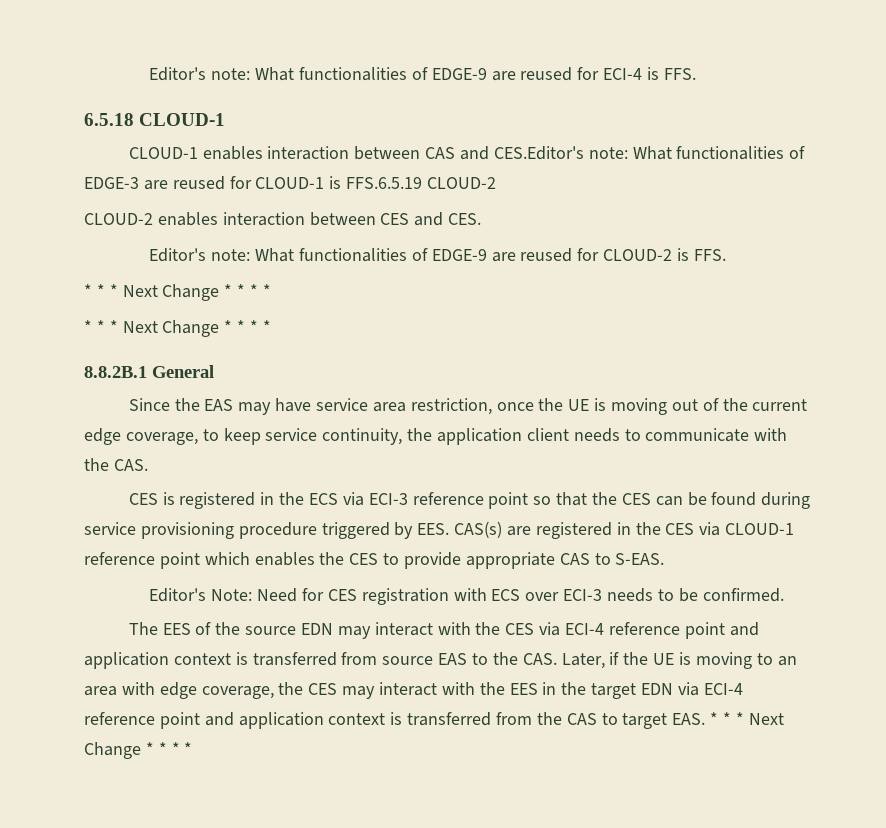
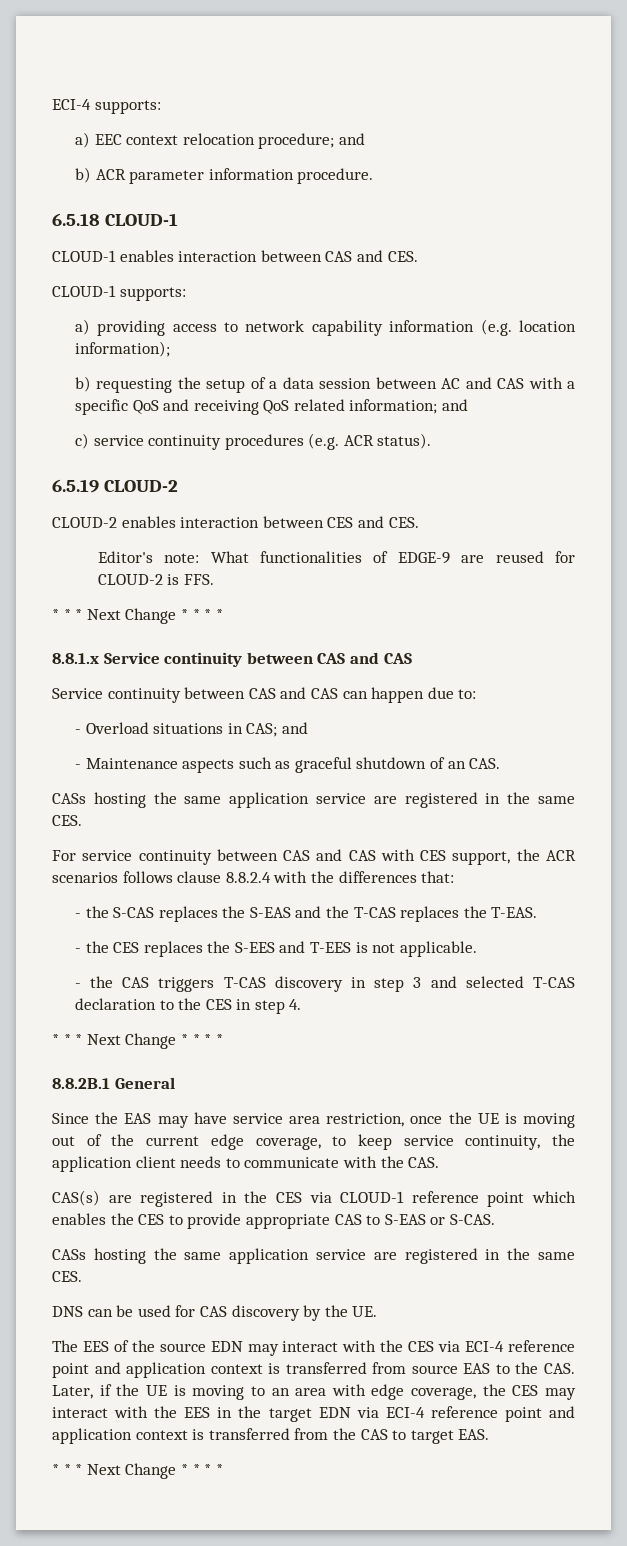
[149,67,696,81] Editor's note: What functionalities of EDGE-9 are reused for ECI-4 is FFS. -> [52,99,161,114] [74,132,365,149] [74,167,374,184] ECI-4 supports: // a) EEC context relocation procedure; and // b) ACR parameter information procedure.
[493,146,806,160] [84,176,423,190] CES.Editor's note: What functionalities of EDGE-3 are reused for CLOUD-1 is FFS.6.5.19 -> [387,251,418,262] [52,285,186,301] [74,319,576,336] [74,341,170,357] [74,376,575,393] [74,399,469,415] [74,433,432,450] [52,479,99,493] CES. // CLOUD-1 supports: // a) providing access to network capability information (e.g. location information); // b) requesting the setup of a data session between AC and CAS with a specific QoS and receiving QoS related information; and // c) service continuity procedures (e.g. ACR status). // 6.5.19
(271, 290) none -> [52,652,412,667] [52,687,477,703] [74,722,308,737] [74,757,501,773] [52,792,575,808] [52,815,82,826] [52,849,576,865] [52,871,455,883] [74,906,538,922] [74,941,477,957] [74,976,576,992] [74,998,302,1014] // 8.8.1.x Service continuity between CAS and CAS // Service continuity between CAS and CAS can happen due to: // - Overload situations in CAS; and // - Maintenance aspects such as graceful shutdown of an CAS. // CASs hosting the same application service are registered in the same CES. // For service continuity between CAS and CAS with CES support, the ACR scenarios follows clause 8.8.2.4 with the differences that: // - the S-CAS replaces the S-EAS and the T-CAS replaces the T-EAS. // - the CES replaces the S-EES and T-EES is not applicable. // - the CAS triggers T-CAS discovery in step 3 and selected T-CAS declaration to the CES in step 4.
[128,492,811,509] [84,522,450,539] CES is registered in the ECS via ECI-3 reference point so that the CES can be found during service provisioning procedure triggered by EES. -> (440, 1162) none
[615,553,665,565] [149,588,784,605] S-EAS. // Editor's Note: Need for CES registration with ECS over ECI-3 needs to be confirmed. -> [384,1214,495,1225] [52,1248,575,1264] [52,1271,82,1282] [52,1305,378,1321] S-EAS or S-CAS. // CASs hosting the same application service are registered in the same CES. // DNS can be used for CAS discovery by the UE.
(706, 719) none -> (490, 1434) //

